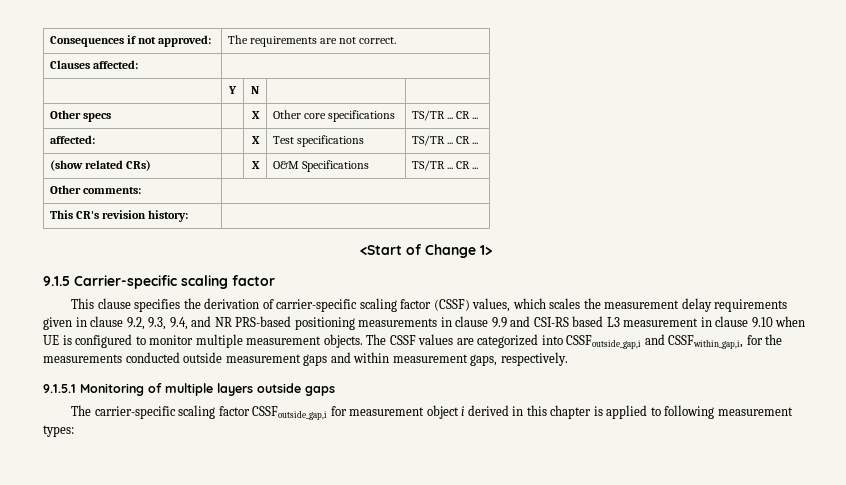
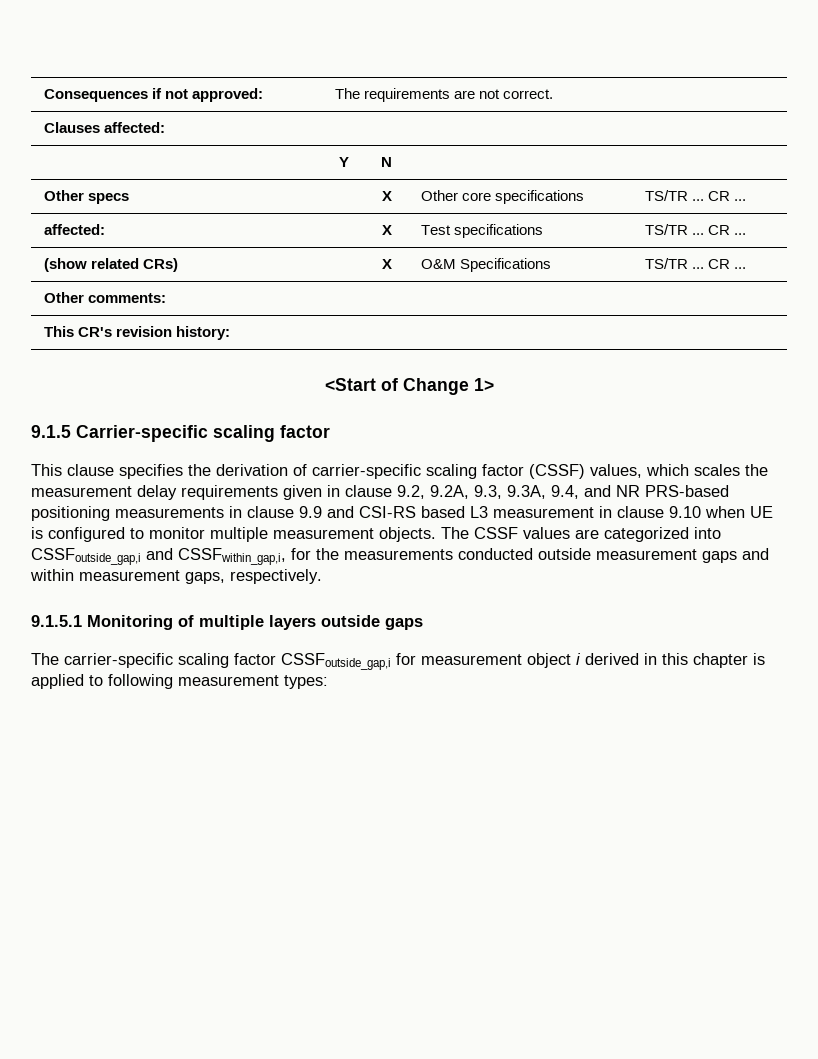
[148,317,167,330] 9.3, -> [430,485,546,499] 9.2A, 9.3, 9.3A,

